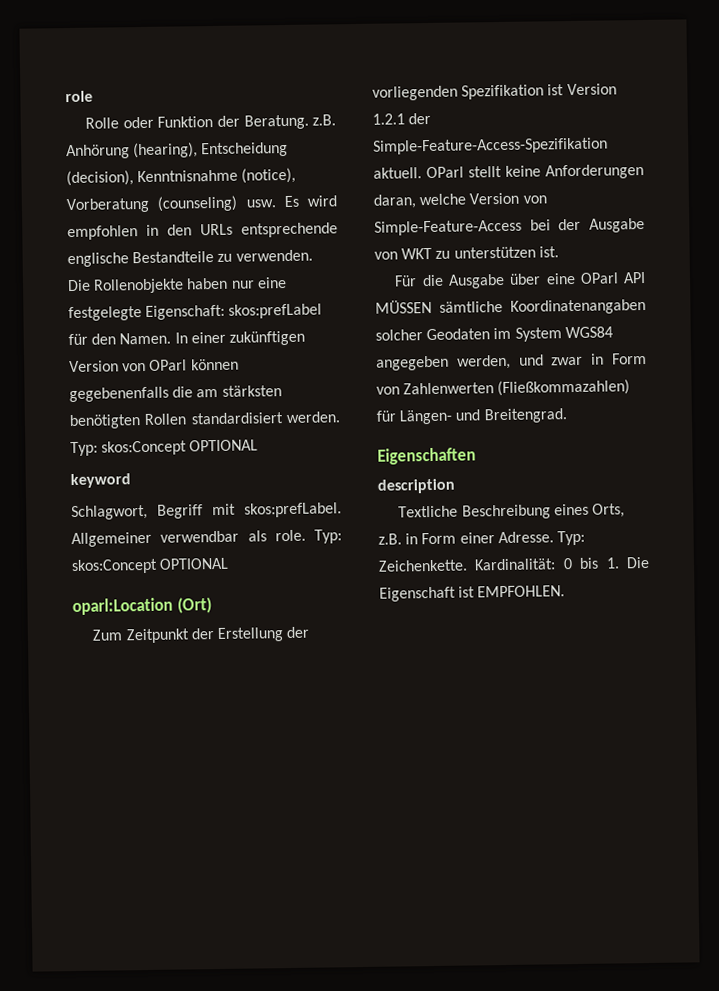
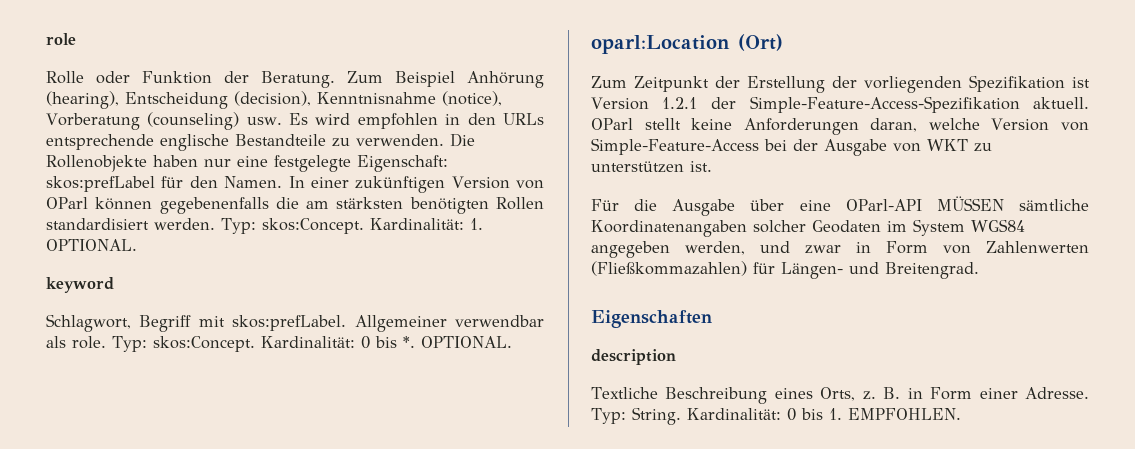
[312,114,336,126] z.B. -> [347,71,455,87] Zum Beispiel
[101,439,259,456] skos:Concept OPTIONAL -> [261,218,483,234] [46,239,137,251] skos:Concept. Kardinalität: 1. OPTIONAL.
[71,557,230,575] skos:Concept OPTIONAL -> [152,336,512,352] skos:Concept. Kardinalität: 0 bis *. OPTIONAL.
[579,271,646,284] OParl API -> [845,199,922,211] OParl-API
[378,533,402,545] z.B. -> [862,387,901,400] z. B.
[378,559,468,572] Zeichenkette. -> [631,407,681,425] String.
[626,556,650,569] [379,586,476,602] Die Eigenschaft ist -> (842, 414) none

